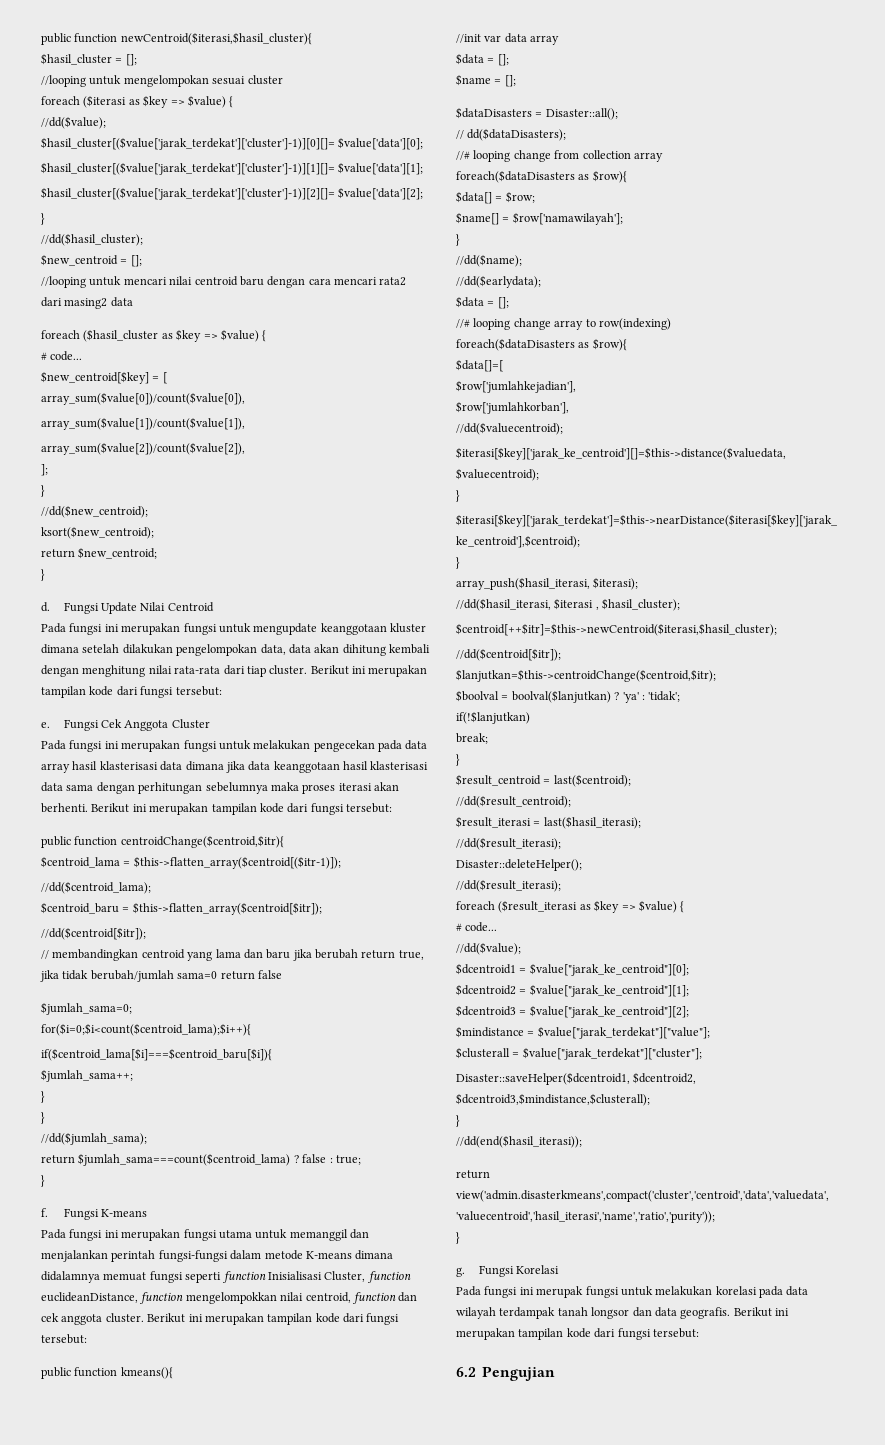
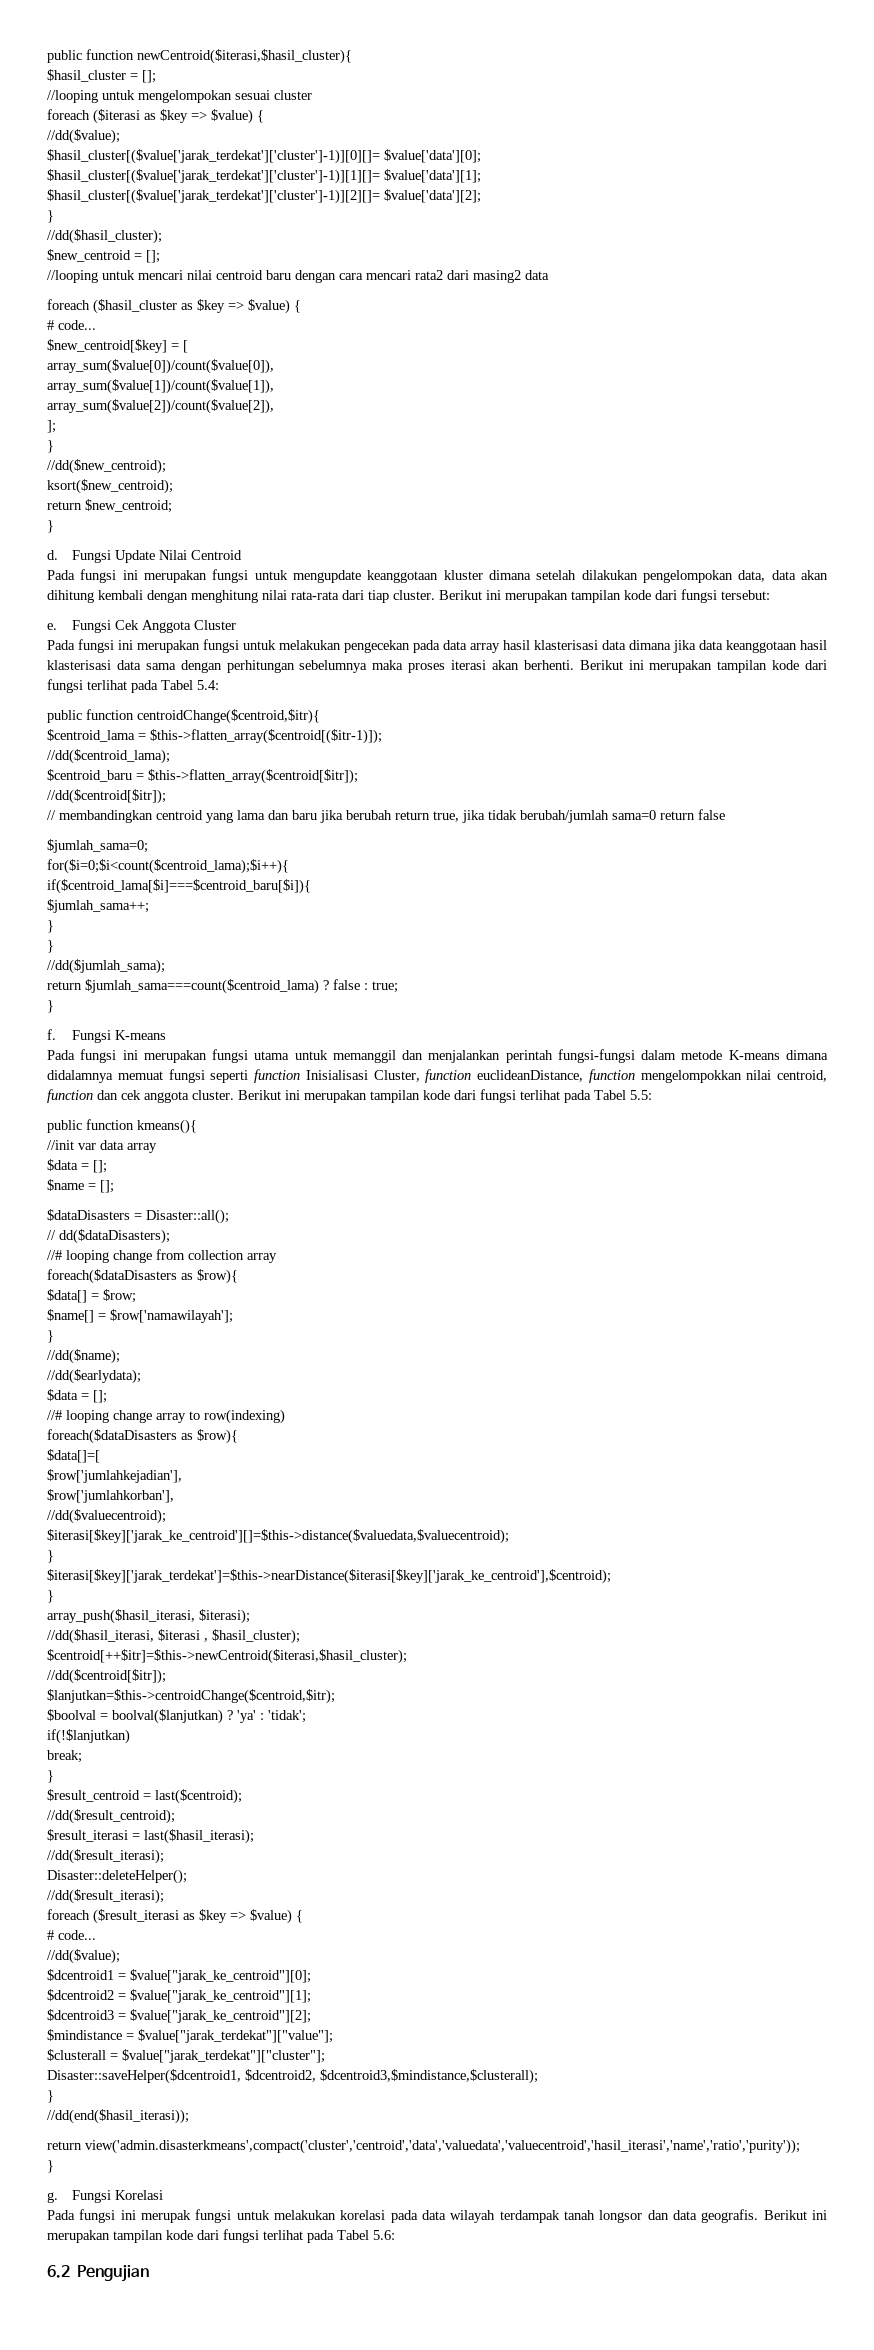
[346,803,392,813] tersebut: -> [87,680,219,693] terlihat pada Tabel 5.4:
[41,1334,87,1344] tersebut: -> [520,1090,652,1103] terlihat pada Tabel 5.5:
[652,1328,699,1338] tersebut: -> [263,2230,395,2243] terlihat pada Tabel 5.6:

